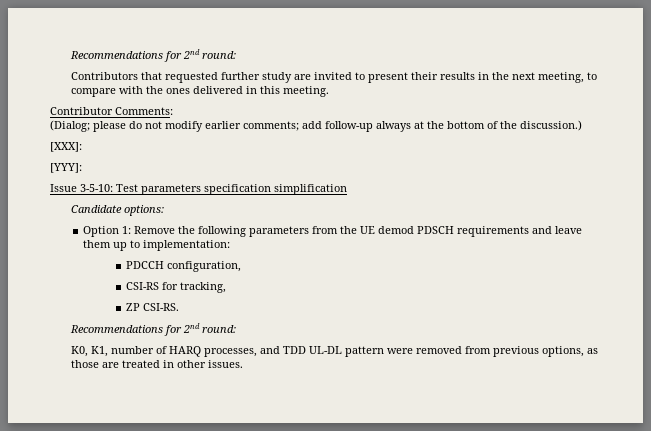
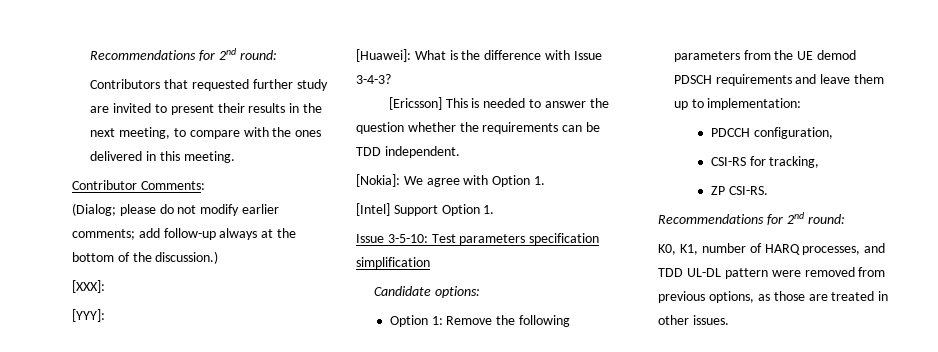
(82, 168) none -> [356,49,602,62] [356,74,391,84] [388,97,609,110] [356,122,600,134] [356,146,460,158] [356,174,545,187] [356,203,495,216] // [Huawei]: What is the difference with Issue 3-4-3? // [Ericsson] This is needed to answer the question whether the requirements can be TDD independent. // [Nokia]: We agree with Option 1. // [Intel] Support Option 1.

